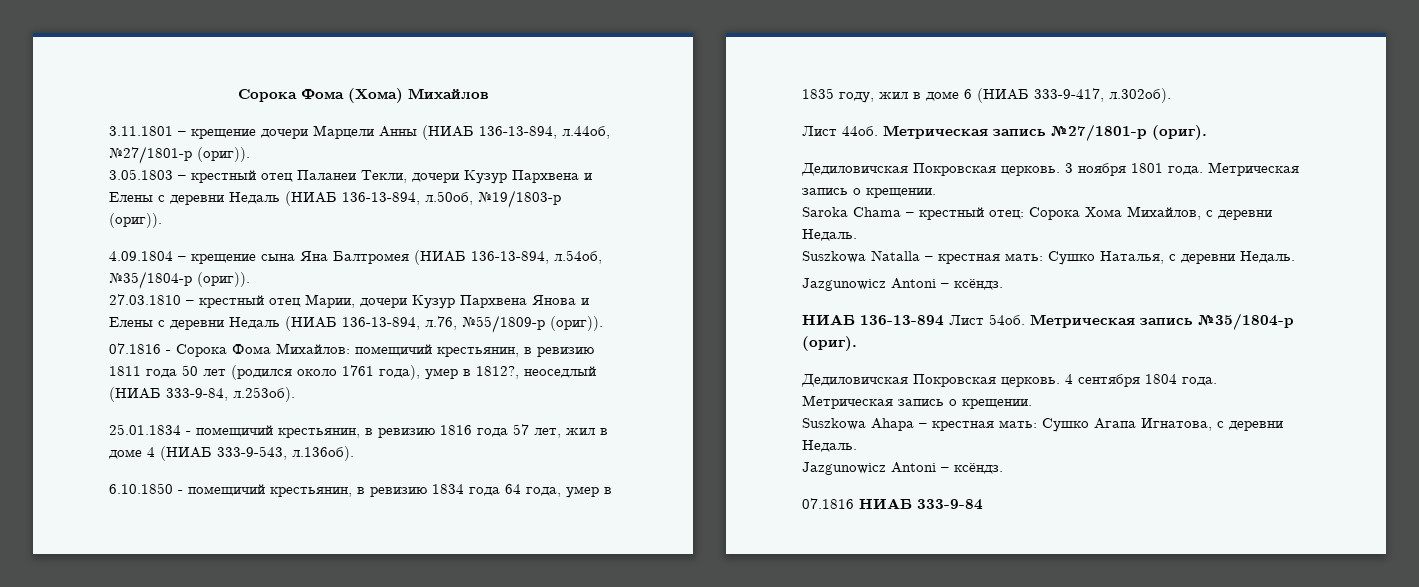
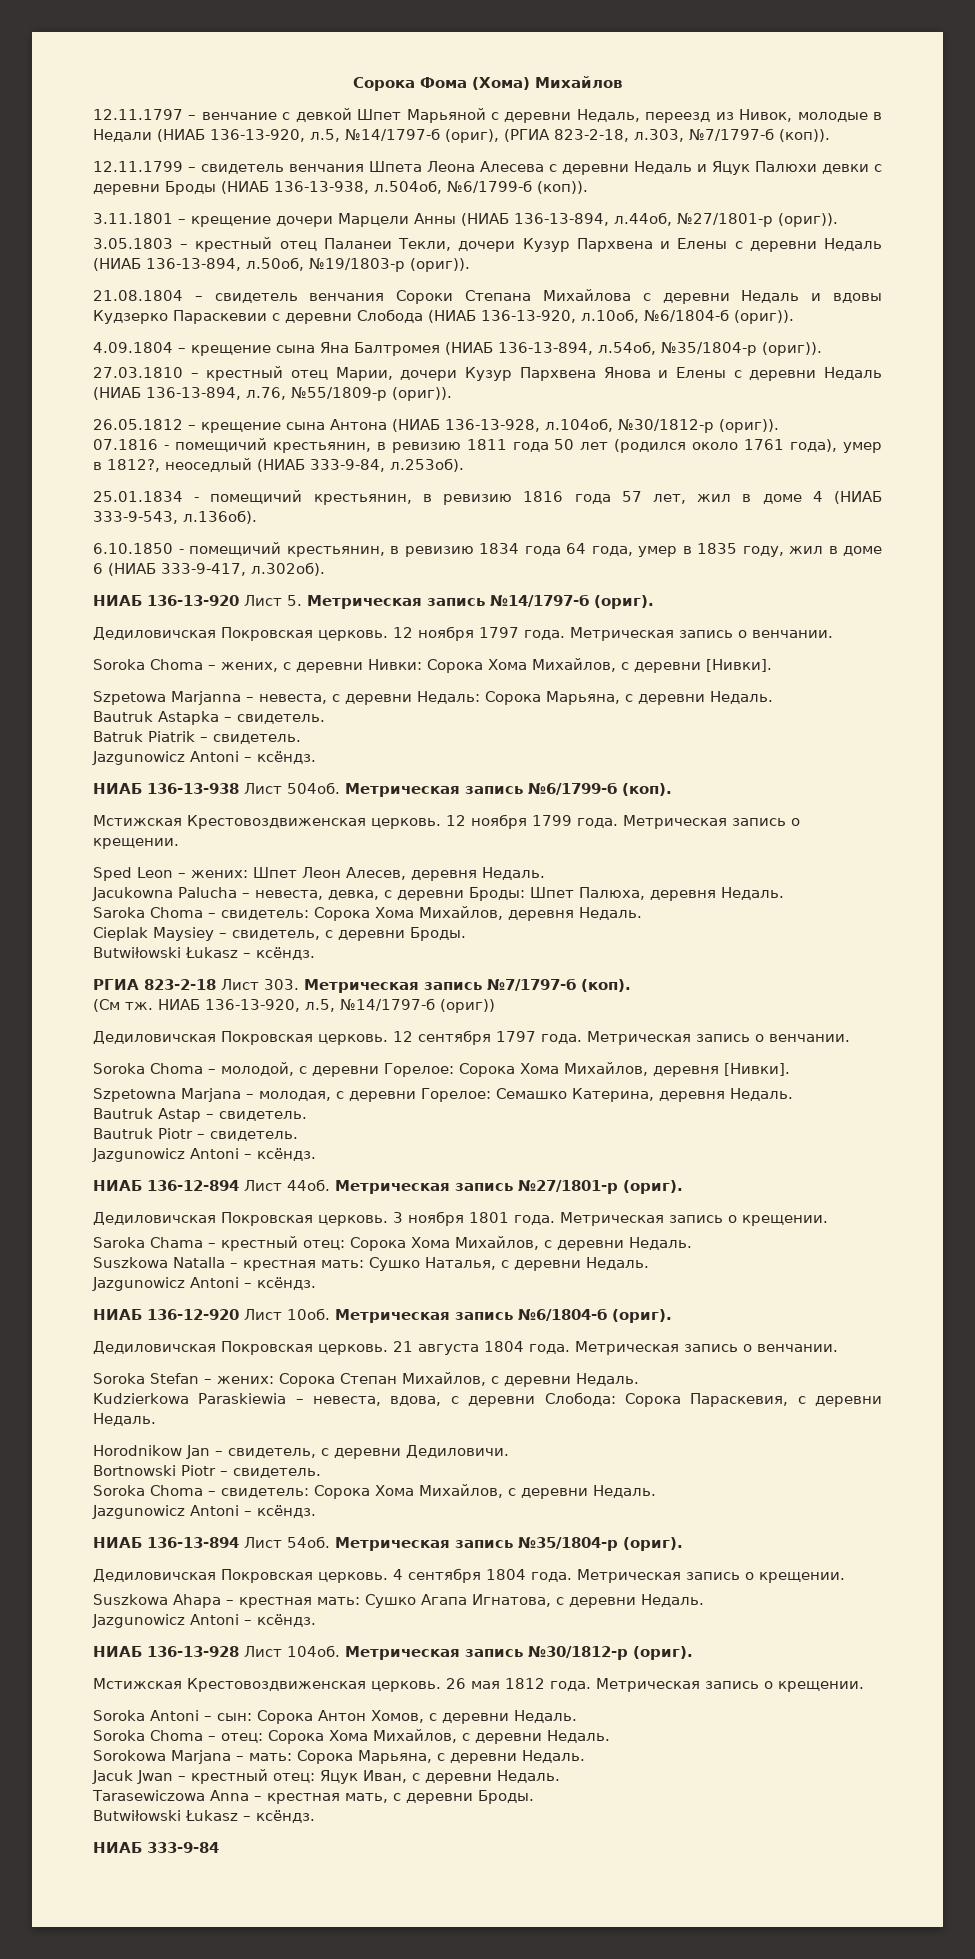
(489, 93) none -> [93,108,883,123] [93,128,830,143] [93,161,882,175] [93,180,588,195] // 12.11.1797 – венчание с девкой Шпет Марьяной с деревни Недаль, переезд из Нивок, молодые в Недали (НИАБ 136-13-920, л.5, №14/1797-б (ориг), (РГИА 823-2-18, л.303, №7/1797-б (коп)). // 12.11.1799 – свидетель венчания Шпета Леона Алесева с деревни Недаль и Яцук Палюхи девки с деревни Броды (НИАБ 136-13-938, л.504об, №6/1799-б (коп)).
(162, 220) none -> [93,289,883,304] [93,309,794,324] // 21.08.1804 – свидетель венчания Сороки Степана Михайлова с деревни Недаль и вдовы Кудзерко Параскевии с деревни Слобода (НИАБ 136-13-920, л.10об, №6/1804-б (ориг)).
(603, 323) none -> [93,418,779,433] // 26.05.1812 – крещение сына Антона (НИАБ 136-13-928, л.104об, №30/1812-р (ориг)).
[176,343,350,357] Сорока Фома Михайлов: -> (169, 447) none
(1171, 95) none -> [93,594,654,609] [93,626,833,641] [93,658,772,673] [93,691,773,705] [93,711,325,725] [93,731,301,744] [92,751,316,765] [93,782,672,797] [93,814,800,829] [93,838,179,849] [93,867,545,881] [92,887,784,901] [93,906,642,921] [93,927,466,941] [93,947,315,960] [93,978,631,993] [93,998,495,1013] [93,1030,850,1045] [93,1062,790,1077] [93,1088,793,1102] [93,1108,307,1122] [93,1128,298,1141] [92,1148,316,1162] [93,1180,239,1191] НИАБ 136-13-920 Лист 5. Метрическая запись №14/1797-б (ориг). // Дедиловичская Покровская церковь. 12 ноября 1797 года. Метрическая запись о венчании. // Soroka Choma – жених, с деревни Нивки: Сорока Хома Михайлов, с деревни [Нивки]. // Szpetowa Marjanna – невеста, с деревни Недаль: Сорока Марьяна, с деревни Недаль. // Bautruk Astapka – свидетель. // Batruk Piatrik – свидетель. // Jazgunowicz Antoni – ксёндз. // НИАБ 136-13-938 Лист 504об. Метрическая запись №6/1799-б (коп). // Мстижская Крестовоздвиженская церковь. 12 ноября 1799 года. Метрическая запись о крещении. // Sped Leon – жених: Шпет Леон Алесев, деревня Недаль. // Jacukowna Palucha – невеста, девка, с деревни Броды: Шпет Палюха, деревня Недаль. // Saroka Choma – свидетель: Сорока Хома Михайлов, деревня Недаль. // Cieplak Maysiey – свидетель, с деревни Броды. // Butwiłowski Łukasz – ксёндз. // РГИА 823-2-18 Лист 303. Метрическая запись №7/1797-б (коп). // (См тж. НИАБ 136-13-920, л.5, №14/1797-б (ориг)) // Дедиловичская Покровская церковь. 12 сентября 1797 года. Метрическая запись о венчании. // Soroka Choma – молодой, с деревни Горелое: Сорока Хома Михайлов, деревня [Нивки]. // Szpetowna Marjana – молодая, с деревни Горелое: Семашко Катерина, деревня Недаль. // Bautruk Astap – свидетель. // Bautruk Piotr – свидетель. // Jazgunowicz Antoni – ксёндз. // НИАБ 136-12-894
(1003, 284) none -> [93,1308,672,1323] [93,1341,838,1355] [93,1372,639,1387] [93,1392,883,1407] [93,1413,156,1426] [93,1445,509,1459] [93,1465,321,1478] [93,1484,656,1499] [92,1505,316,1519] // НИАБ 136-12-920 Лист 10об. Метрическая запись №6/1804-б (ориг). // Дедиловичская Покровская церковь. 21 августа 1804 года. Метрическая запись о венчании. // Soroka Stefan – жених: Сорока Степан Михайлов, с деревни Недаль. // Kudzierkowa Paraskiewia – невеста, вдова, с деревни Слобода: Сорока Параскевия, с деревни Недаль. // Horodnikow Jan – свидетель, с деревни Дедиловичи. // Bortnowski Piotr – свидетель. // Soroka Choma – свидетель: Сорока Хома Михайлов, с деревни Недаль. // Jazgunowicz Antoni – ксёндз.
[802,498,854,509] 07.1816 -> [93,1645,693,1660] [93,1678,864,1692] [93,1710,577,1724] [93,1729,610,1744] [93,1750,585,1764] [92,1769,560,1784] [92,1790,534,1804] [93,1810,315,1823] НИАБ 136-13-928 Лист 104об. Метрическая запись №30/1812-р (ориг). // Мстижская Крестовоздвиженская церковь. 26 мая 1812 года. Метрическая запись о крещении. // Soroka Antoni – сын: Сорока Антон Хомов, с деревни Недаль. // Soroka Choma – отец: Сорока Хома Михайлов, с деревни Недаль. // Sorokowa Marjana – мать: Сорока Марьяна, с деревни Недаль. // Jacuk Jwan – крестный отец: Яцук Иван, с деревни Недаль. // Tarasewiczowa Anna – крестная мать, с деревни Броды. // Butwiłowski Łukasz – ксёндз. //

